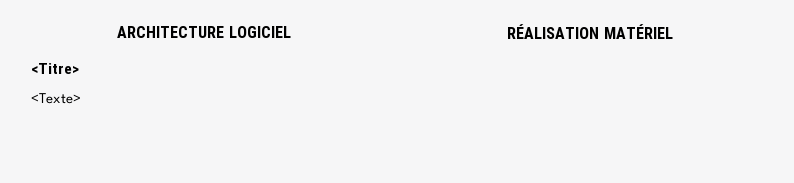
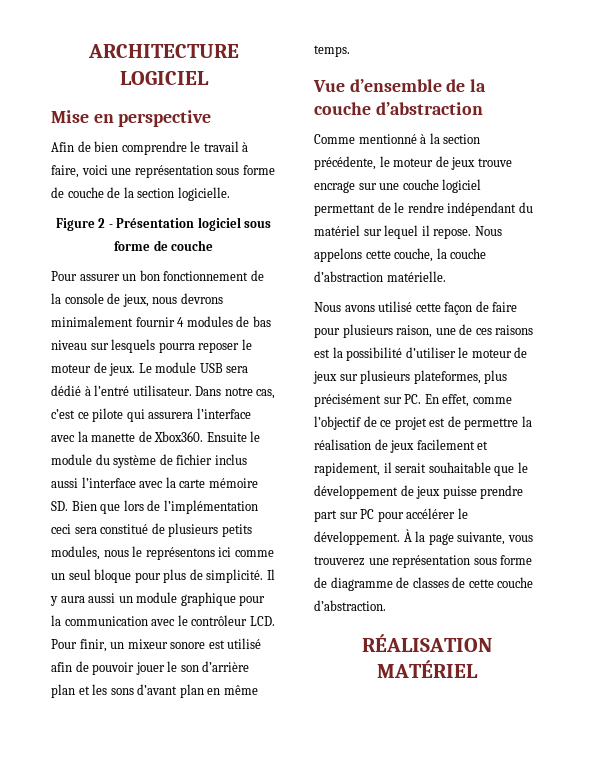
[31,63,79,74] [31,93,81,104] <Titre> // <Texte> -> [51,110,212,127] [51,141,249,155] [51,165,275,178] [51,187,230,201] [55,217,272,231] [113,240,214,251] [51,270,264,281] [51,293,223,307] [51,316,271,327] [51,339,252,353] [51,362,249,376] [51,385,276,399] [51,408,251,422] [51,431,261,442] [51,454,247,468] [51,477,258,488] [51,500,258,514] [51,523,252,537] [51,546,274,560] [51,569,275,583] [50,592,266,606] [51,615,275,626] [51,638,262,652] [51,661,250,675] [51,684,258,698] [314,45,350,57] [313,79,487,92] [314,102,483,115] [314,133,481,144] [314,156,512,170] [314,179,482,193] [314,202,533,216] [314,225,502,239] [314,248,487,262] [314,271,446,282] [314,301,518,315] [314,324,534,338] [314,347,528,361] [313,370,508,384] [314,394,512,407] [314,416,532,430] [314,439,489,453] [314,462,528,476] [314,485,524,499] [314,508,468,522] [314,529,533,545] [314,555,533,568] [314,577,534,591] [314,600,386,611] Mise en perspective // Afin de bien comprendre le travail à faire, voici une représentation sous forme de couche de la section logicielle. // Figure 2 - Présentation logiciel sous forme de couche // Pour assurer un bon fonctionnement de la console de jeux, nous devrons minimalement fournir 4 modules de bas niveau sur lesquels pourra reposer le moteur de jeux. Le module USB sera dédié à l’entré utilisateur. Dans notre cas, c’est ce pilote qui assurera l’interface avec la manette de Xbox360. Ensuite le module du système de fichier inclus aussi l’interface avec la carte mémoire SD. Bien que lors de l’implémentation ceci sera constitué de plusieurs petits modules, nous le représentons ici comme un seul bloque pour plus de simplicité. Il y aura aussi un module graphique pour la communication avec le contrôleur LCD. Pour finir, un mixeur sonore est utilisé afin de pouvoir jouer le son d’arrière plan et les sons d’avant plan en même temps. // Vue d’ensemble de la couche d’abstraction // Comme mentionné à la section précédente, le moteur de jeux trouve encrage sur une couche logiciel permettant de le rendre indépendant du matériel sur lequel il repose. Nous appelons cette couche, la couche d’abstraction matérielle. // Nous avons utilisé cette façon de faire pour plusieurs raison, une de ces raisons est la possibilité d’utiliser le moteur de jeux sur plusieurs plateformes, plus précisément sur PC. En effet, comme l’objectif de ce projet est de permettre la réalisation de jeux facilement et rapidement, il serait souhaitable que le développement de jeux puisse prendre part sur PC pour accélérer le développement. À la page suivante, vous trouverez une représentation sous forme de diagramme de classes de cette couche d’abstraction.

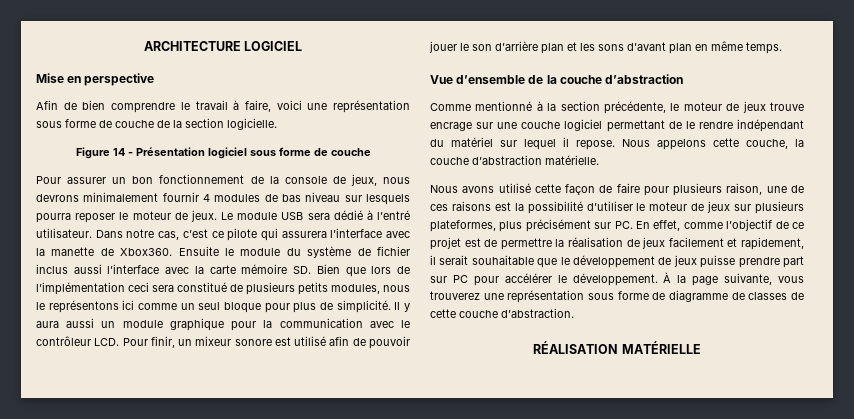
[98,218,106,228] 2 -> [112,148,125,156] 14
[376,660,478,678] MATÉRIEL -> [621,341,701,354] MATÉRIELLE

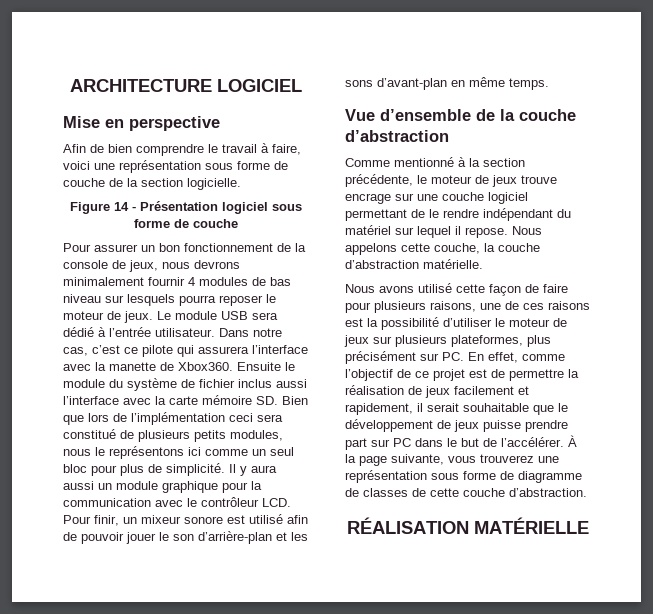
[377,210,410,220] l’entré -> [109,327,151,337] l’entrée
[223,302,261,313] bloque -> [63,464,87,473] bloc
[495,41,564,54] d’arrière plan -> [198,531,272,544] d’arrière-plan
[627,42,692,54] d’avant plan -> [377,78,447,90] d’avant-plan
[726,183,763,195] raison, -> [430,301,476,312] raisons,
[473,273,658,286] pour accélérer le développement. -> [415,437,564,447] dans le but de l’accélérer.

